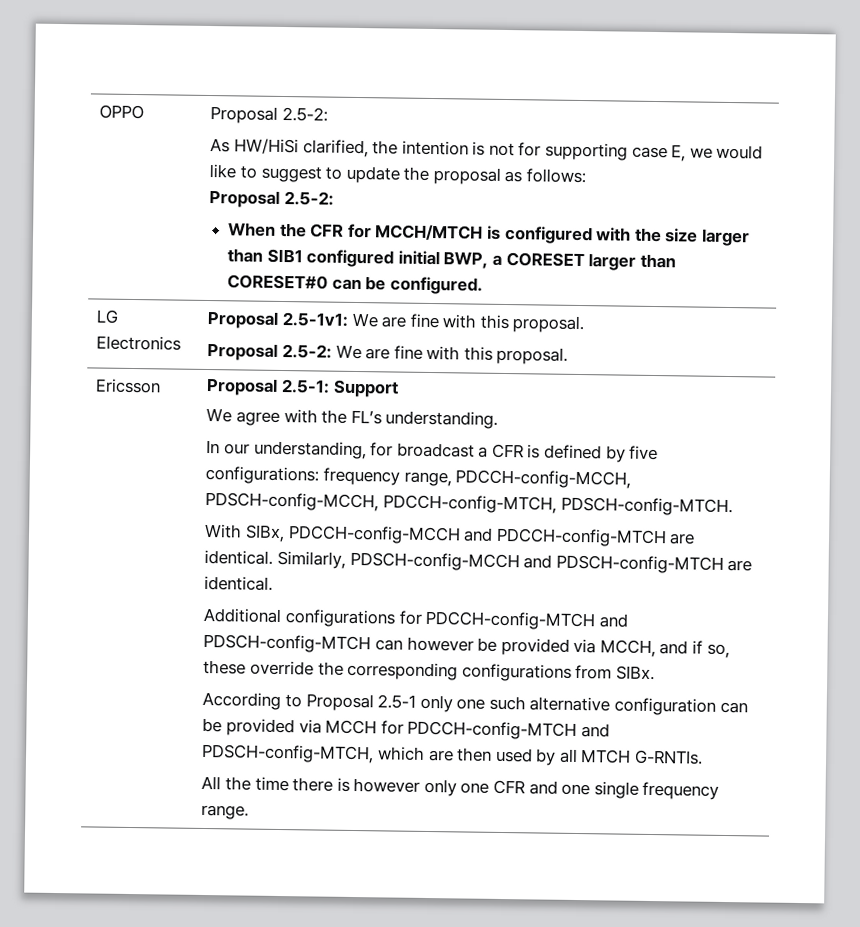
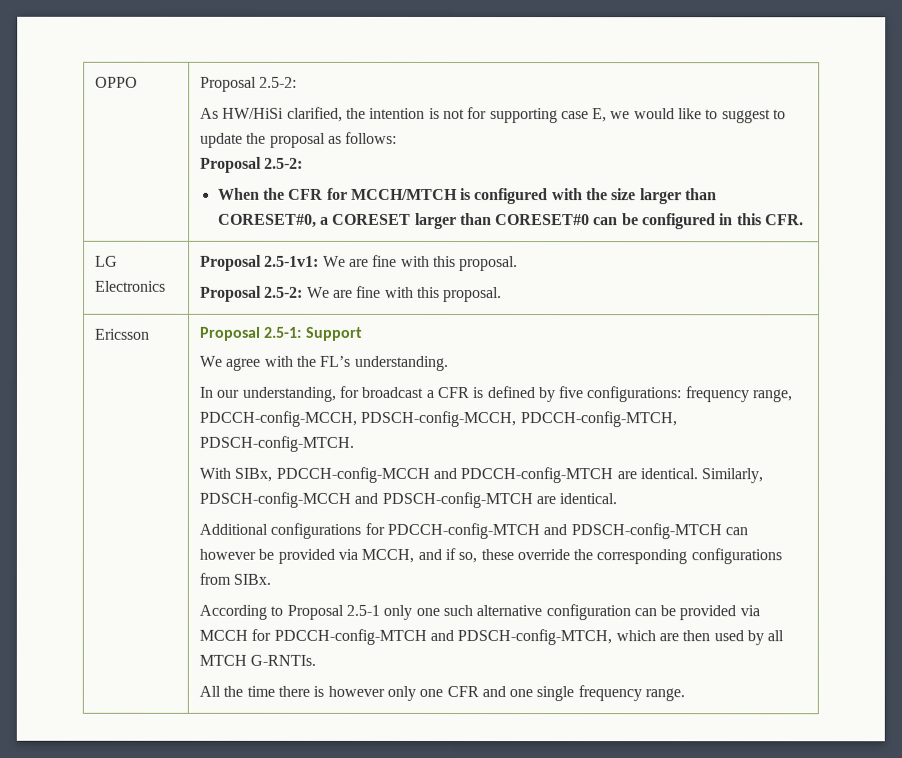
[266,248,489,269] SIB1 configured initial BWP, -> [217,213,317,228] CORESET#0,
[389,276,483,295] configured. -> [642,213,805,230] configured in this CFR.

